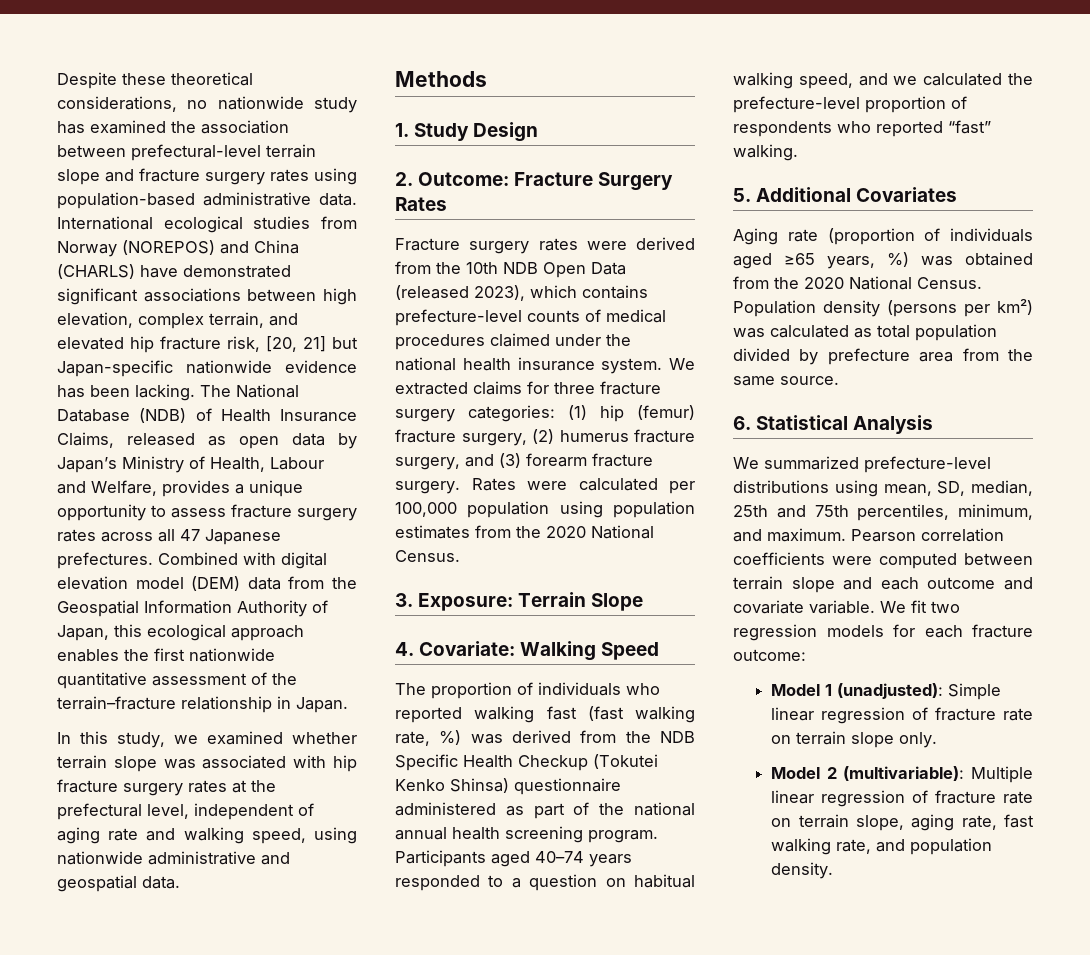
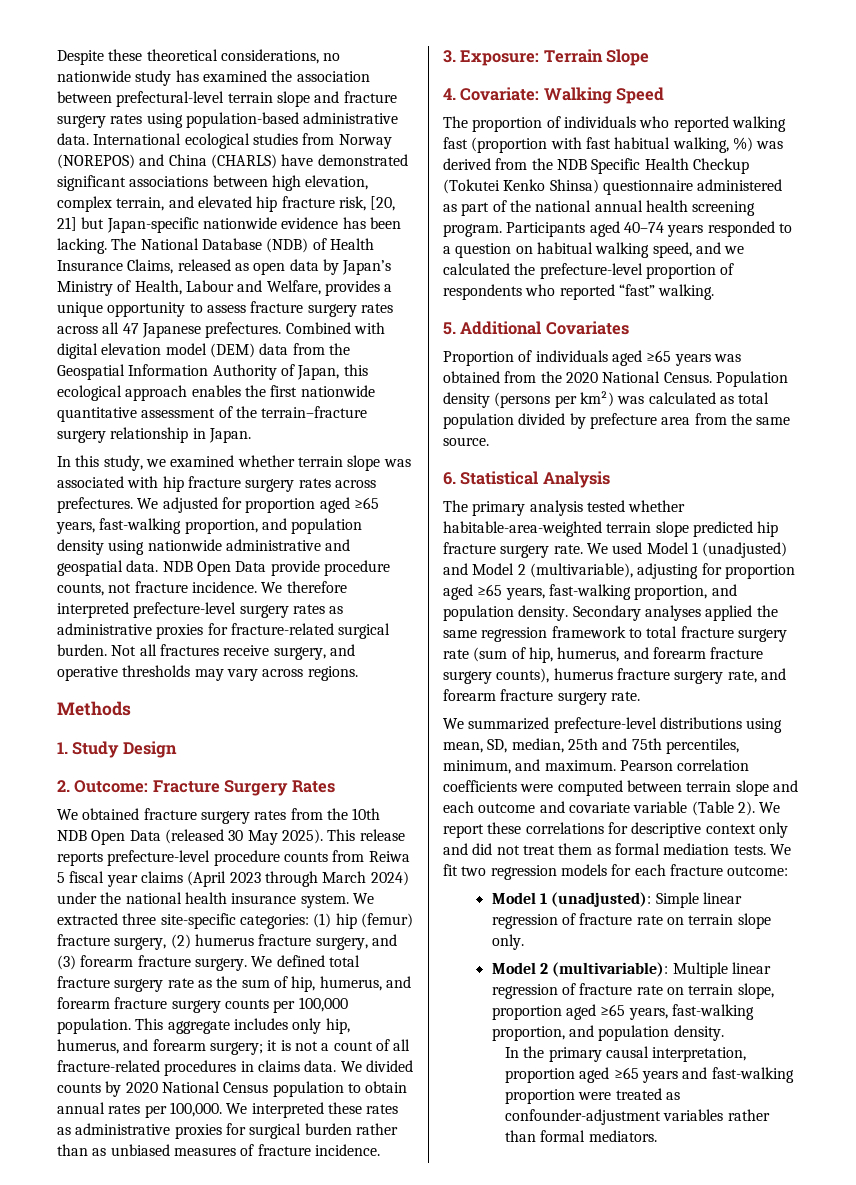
(176, 703) none -> [57,430,106,443] surgery
[232,780,276,793] [57,803,314,820] [57,827,306,844] at the prefectural level, independent of aging rate and walking speed, -> [334,480,376,488] [57,497,379,513] [56,518,363,534] [57,539,104,555] across prefectures. We adjusted for proportion aged ≥65 years, fast-walking proportion, and population density
(180, 882) none -> [162,560,390,576] [57,581,347,596] [57,602,344,618] [57,623,391,639] [57,644,355,660] [57,665,358,681] NDB Open Data provide procedure counts, not fracture incidence. We therefore interpreted prefecture-level surgery rates as administrative proxies for fracture-related surgical burden. Not all fractures receive surgery, and operative thresholds may vary across regions.
[395,237,695,254] Fracture surgery rates were derived -> [57,808,287,824] We obtained fracture surgery rates
[474,285,648,301] [395,309,666,326] [395,333,550,350] 2023), which contains prefecture-level counts of medical procedures claimed -> [228,829,405,845] [57,850,410,866] [57,871,409,887] 30 May 2025). This release reports prefecture-level procedure counts from Reiwa 5 fiscal year claims (April 2023 through March 2024)
[473,381,661,395] [395,409,455,422] claims for three fracture surgery -> [122,913,236,929] three site-specific
[471,478,695,494] [395,501,695,518] [395,525,654,539] [395,550,460,562] Rates were calculated per 100,000 population using population estimates from the 2020 National Census. -> [251,955,360,967] [57,976,411,992] [57,997,348,1013] [57,1018,350,1034] [57,1039,411,1055] [57,1060,413,1076] [57,1081,408,1097] [57,1102,399,1118] [57,1123,398,1139] [57,1144,380,1156] We defined total fracture surgery rate as the sum of hip, humerus, and forearm fracture surgery counts per 100,000 population. This aggregate includes only hip, humerus, and forearm surgery; it is not a count of all fracture-related procedures in claims data. We divided counts by 2020 National Census population to obtain annual rates per 100,000. We interpreted these rates as administrative proxies for surgical burden rather than as unbiased measures of fracture incidence.
[587,706,695,723] [395,731,430,746] (fast walking rate, -> [471,137,729,153] (proportion with fast habitual walking,
[733,228,915,245] Aging rate (proportion -> [443,351,514,366] Proportion
[827,252,909,269] years, %) -> [674,354,711,366] years
(934, 424) none -> [443,500,686,516] [443,521,779,537] [443,542,788,558] [443,563,795,579] [443,584,737,600] [443,605,778,621] [443,626,787,642] [443,647,764,663] [443,668,786,684] [443,689,640,705] // The primary analysis tested whether habitable-area-weighted terrain slope predicted hip fracture surgery rate. We used Model 1 (unadjusted) and Model 2 (multivariable), adjusting for proportion aged ≥65 years, fast-walking proportion, and population density. Secondary analyses applied the same regression framework to total fracture surgery rate (sum of hip, humerus, and forearm fracture surgery counts), humerus fracture surgery rate, and forearm fracture surgery rate.
[809,600,875,614] variable. -> [633,801,781,816] [443,822,788,838] [443,843,766,855] variable (Table 2). We report these correlations for descriptive context only and did not treat them as formal mediation tests.
[911,814,1034,831] [771,838,993,855] [771,862,834,879] aging rate, fast walking rate, and population density. -> [491,1004,754,1020] [491,1025,724,1041] [504,1046,747,1062] [504,1067,794,1083] [504,1088,680,1104] [504,1109,770,1125] [504,1130,657,1142] proportion aged ≥65 years, fast-walking proportion, and population density. // In the primary causal interpretation, proportion aged ≥65 years and fast-walking proportion were treated as confounder-adjustment variables rather than formal mediators.

